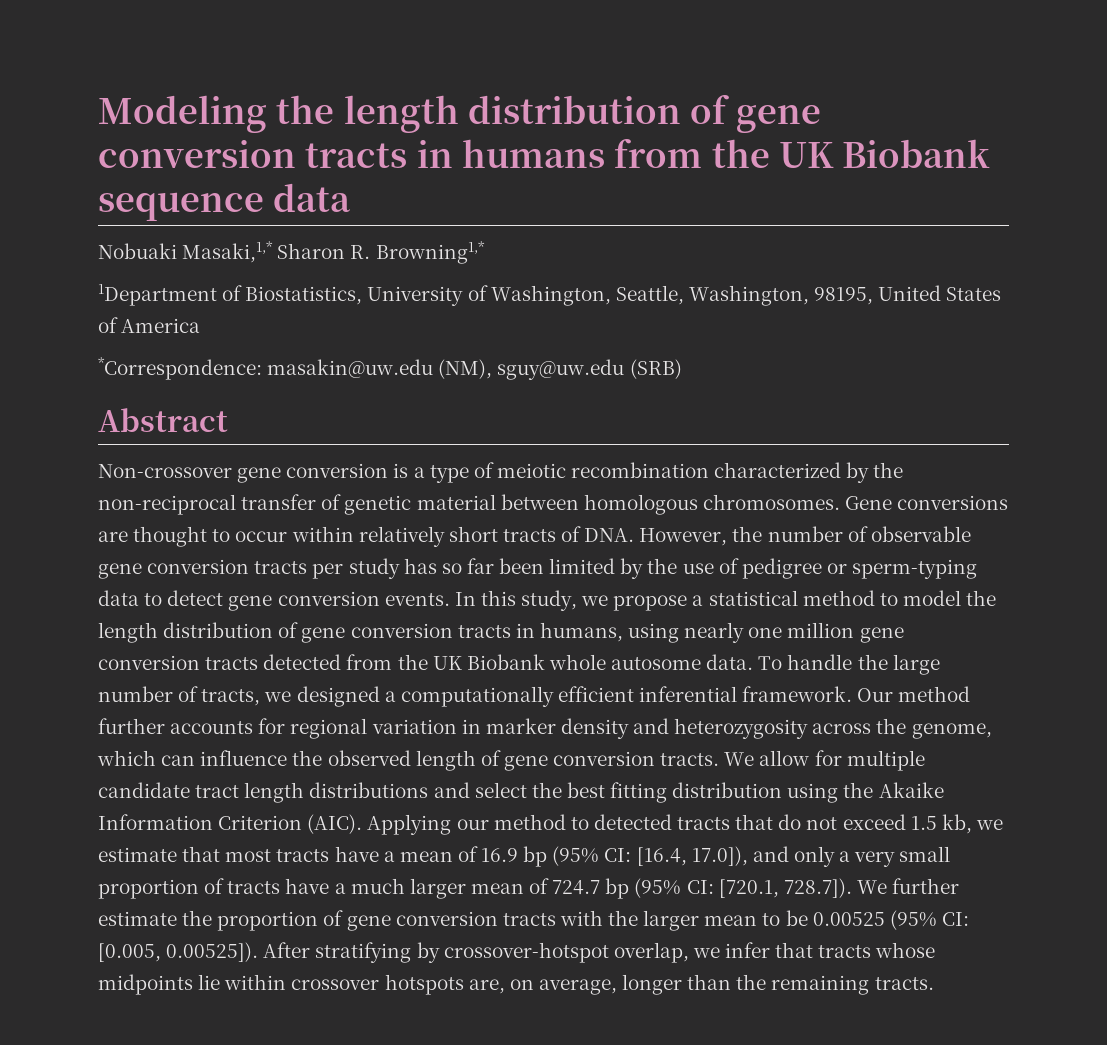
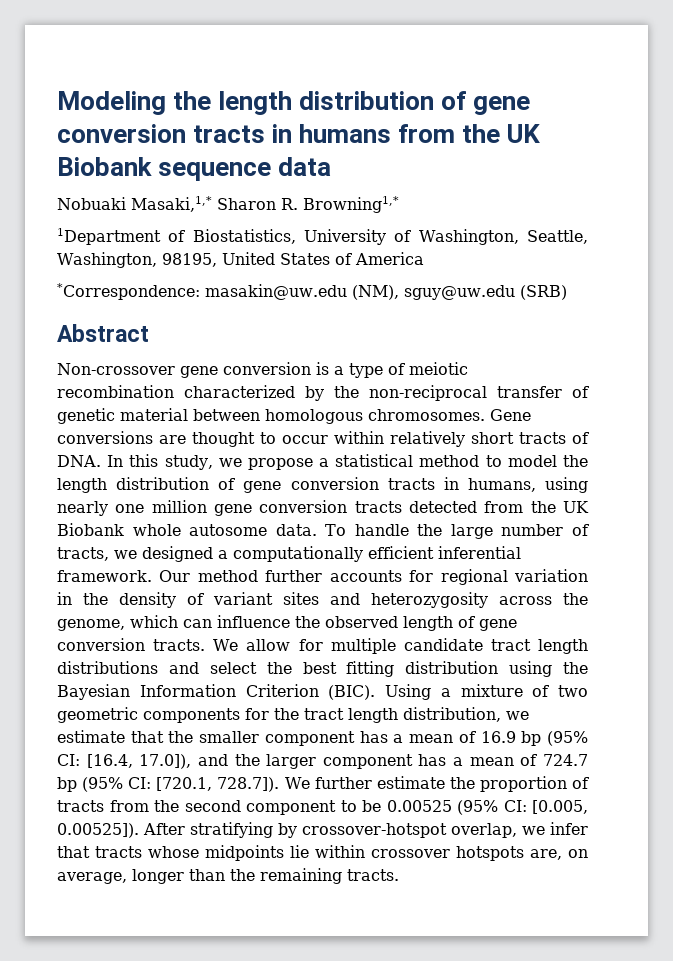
[639,526,971,546] [98,558,978,579] [98,590,450,611] However, the number of observable gene conversion tracts per study has so far been limited by the use of pedigree or sperm-typing data to detect gene conversion events. -> (101, 461) none
[485,718,629,739] marker density -> [83,592,319,608] the density of variant sites
[878,782,944,798] Akaike -> [57,684,130,700] Bayesian
[307,814,1003,835] [98,846,379,862] (AIC). Applying our method to detected tracts that do not exceed 1.5 kb, we estimate that most tracts have -> [328,684,588,700] [57,707,529,723] [57,730,388,746] (BIC). Using a mixture of two geometric components for the tract length distribution, we estimate that the smaller component has
[793,846,951,867] [98,878,466,899] only a very small proportion of tracts have a much larger -> [234,754,464,769] the larger component has a
[346,910,758,931] gene conversion tracts with the larger mean -> [57,800,336,815] tracts from the second component

